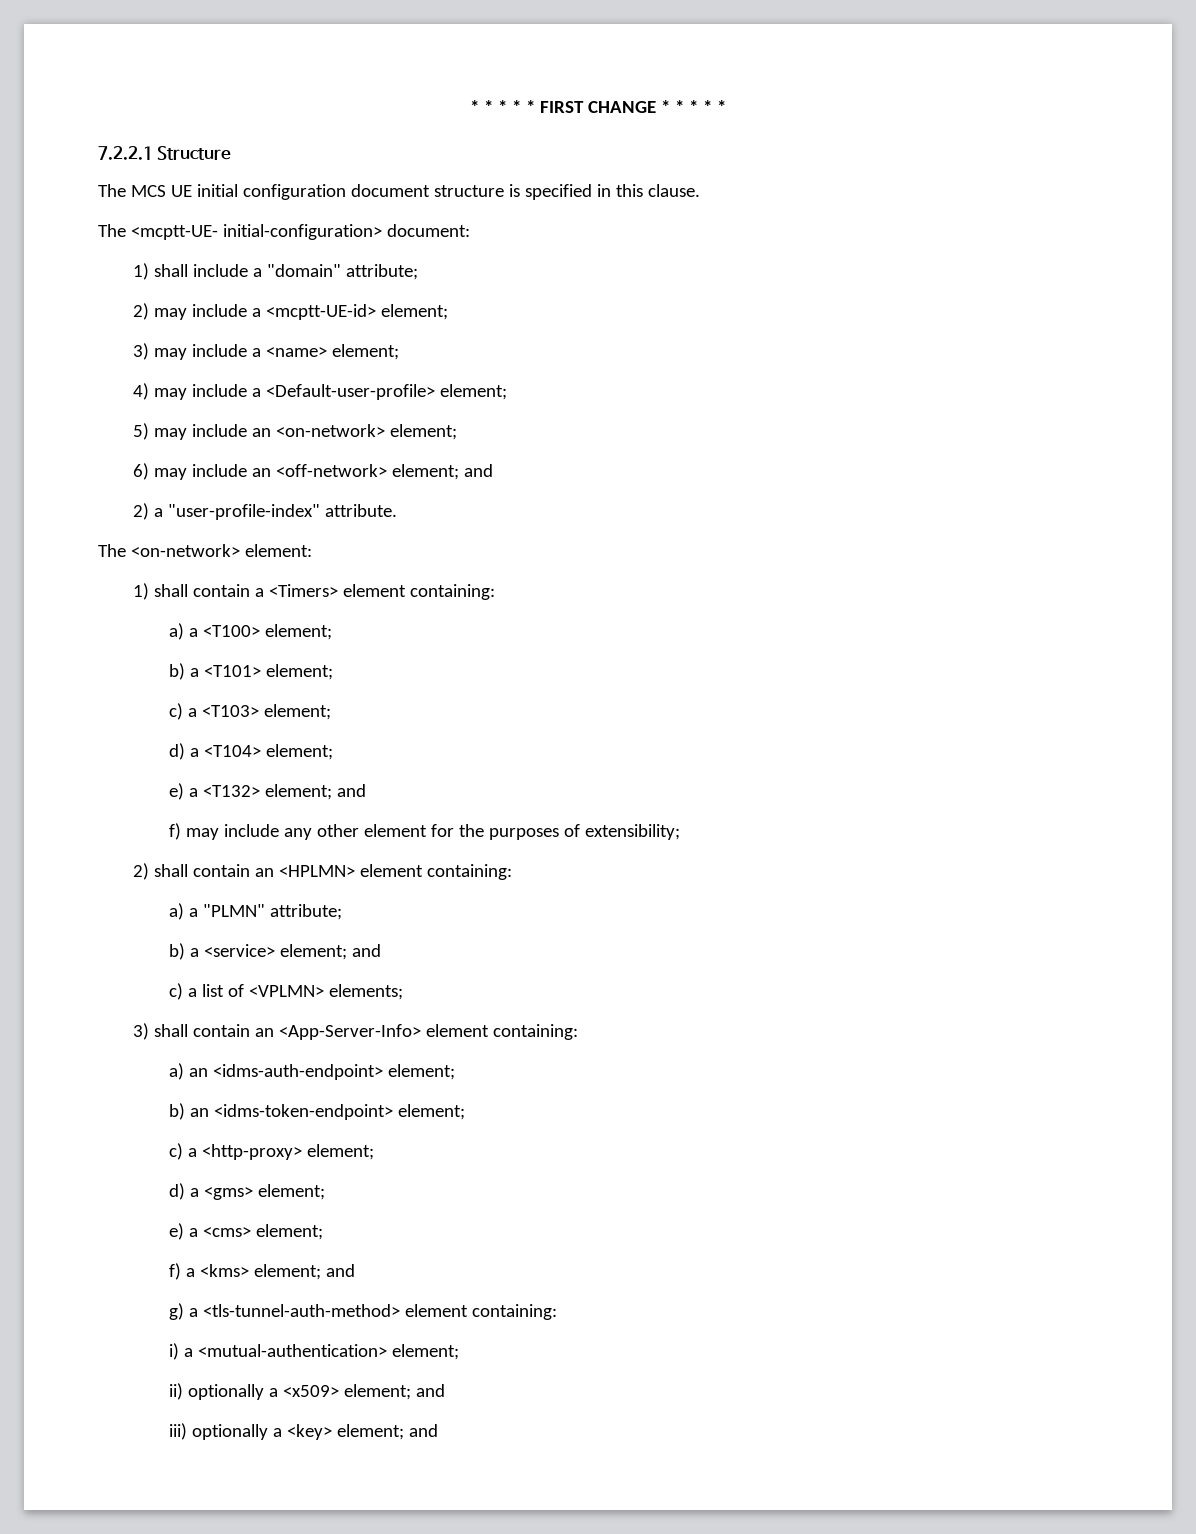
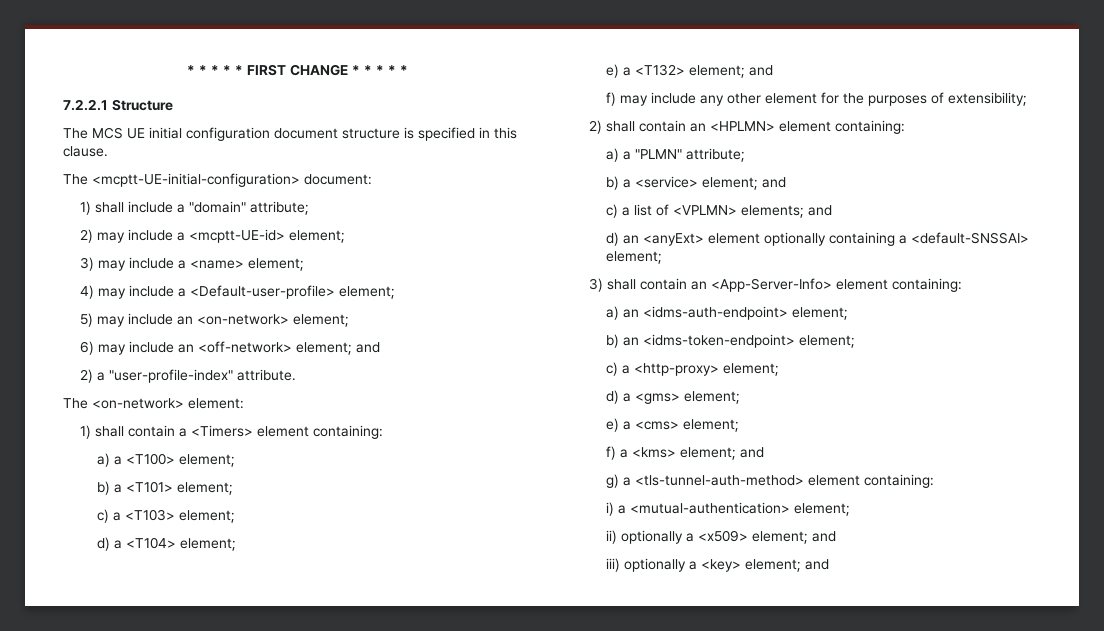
[130,224,382,240] <mcptt-UE- initial-configuration> -> [92,173,300,187] <mcptt-UE-initial-configuration>
(403, 992) none -> [807,205,832,216] [605,232,1029,246] [605,251,662,264] and // d) an <anyExt> element optionally containing a <default-SNSSAI> element;

